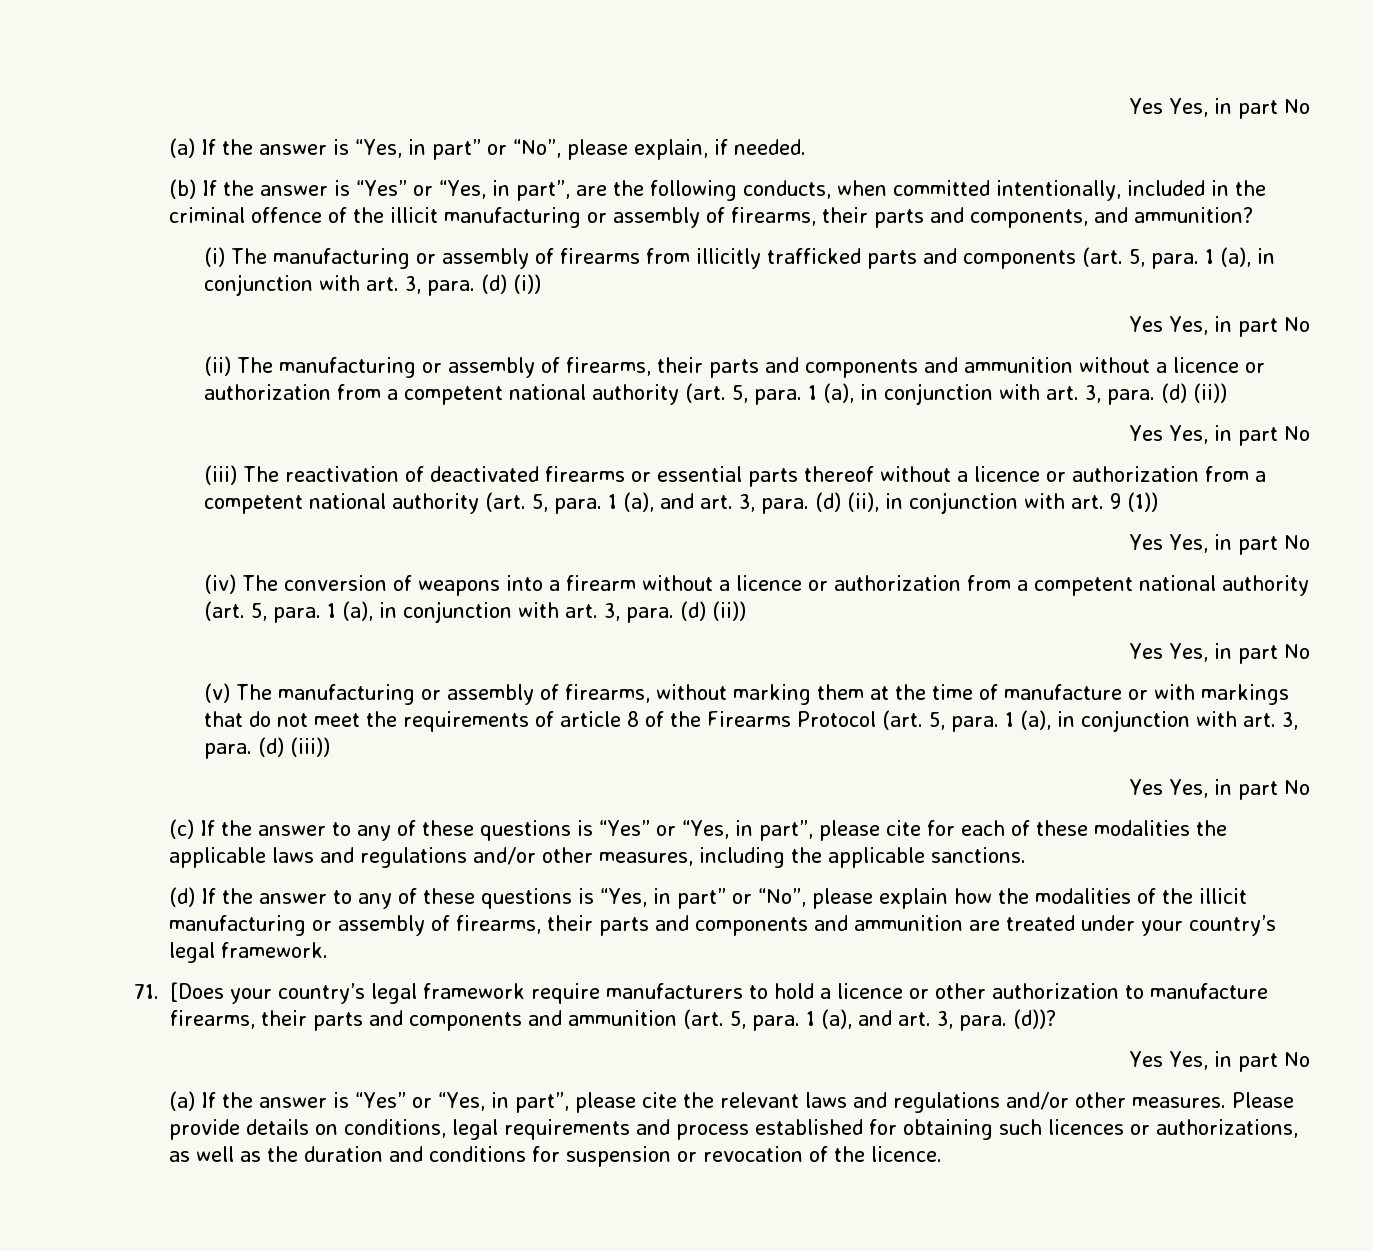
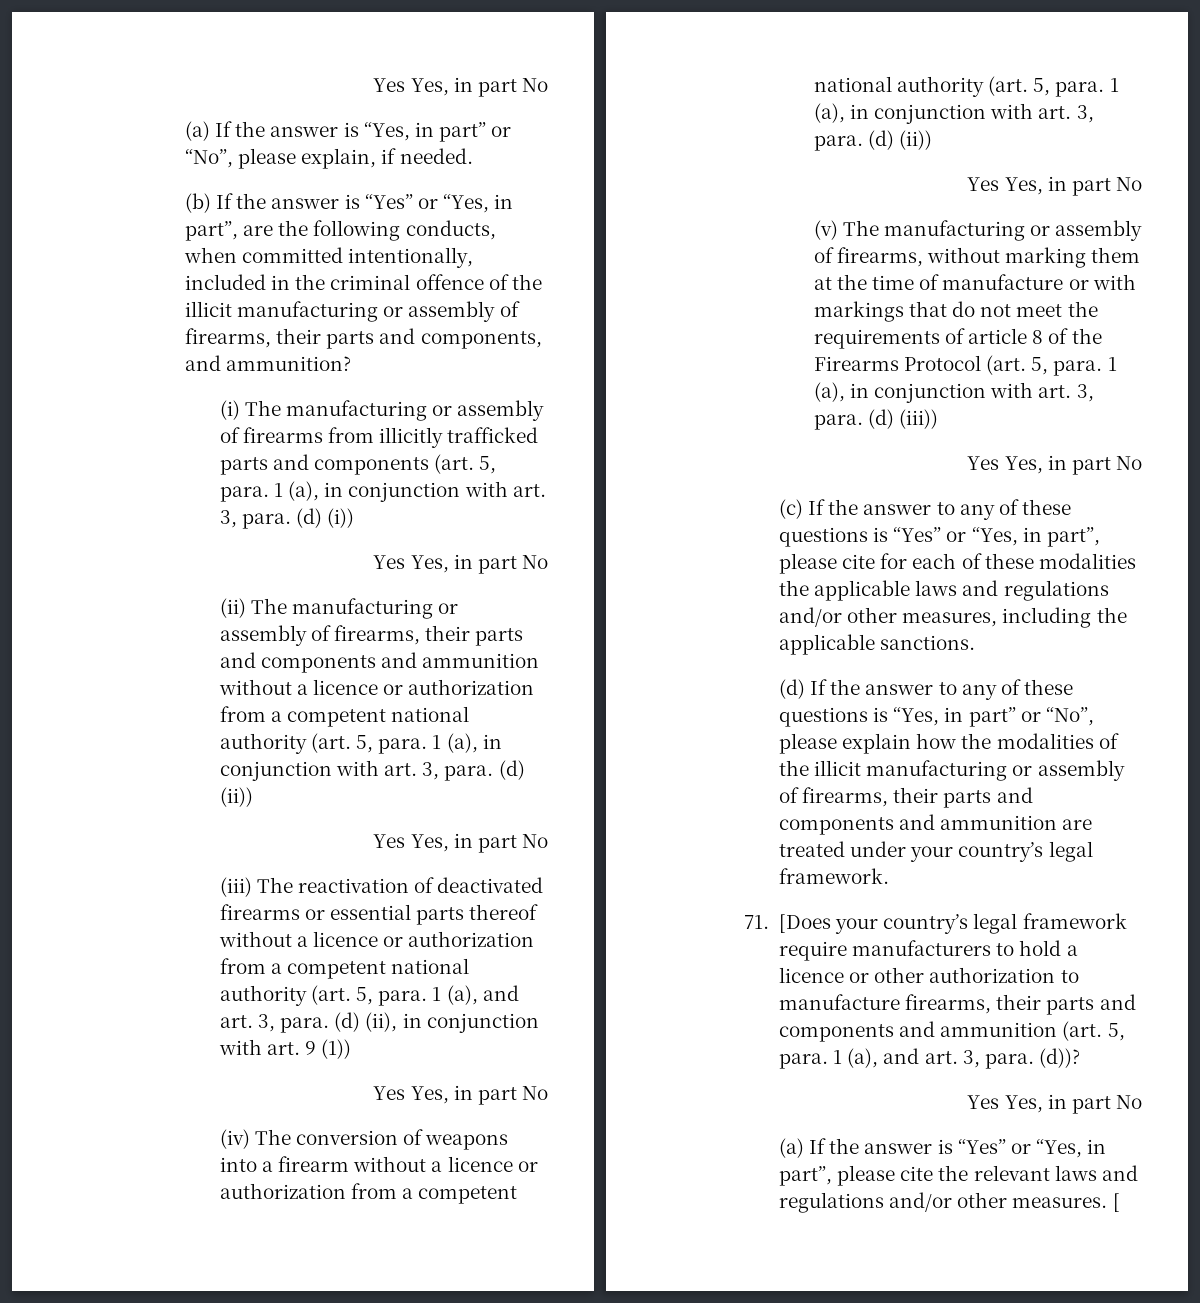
[1231,1092,1294,1108] [169,1119,1299,1140] [169,1146,943,1167] Please provide details on conditions, legal requirements and process established for obtaining such licences or authorizations, as well as the duration and conditions for suspension or revocation of the licence. -> [1112,1193,1120,1212] [

